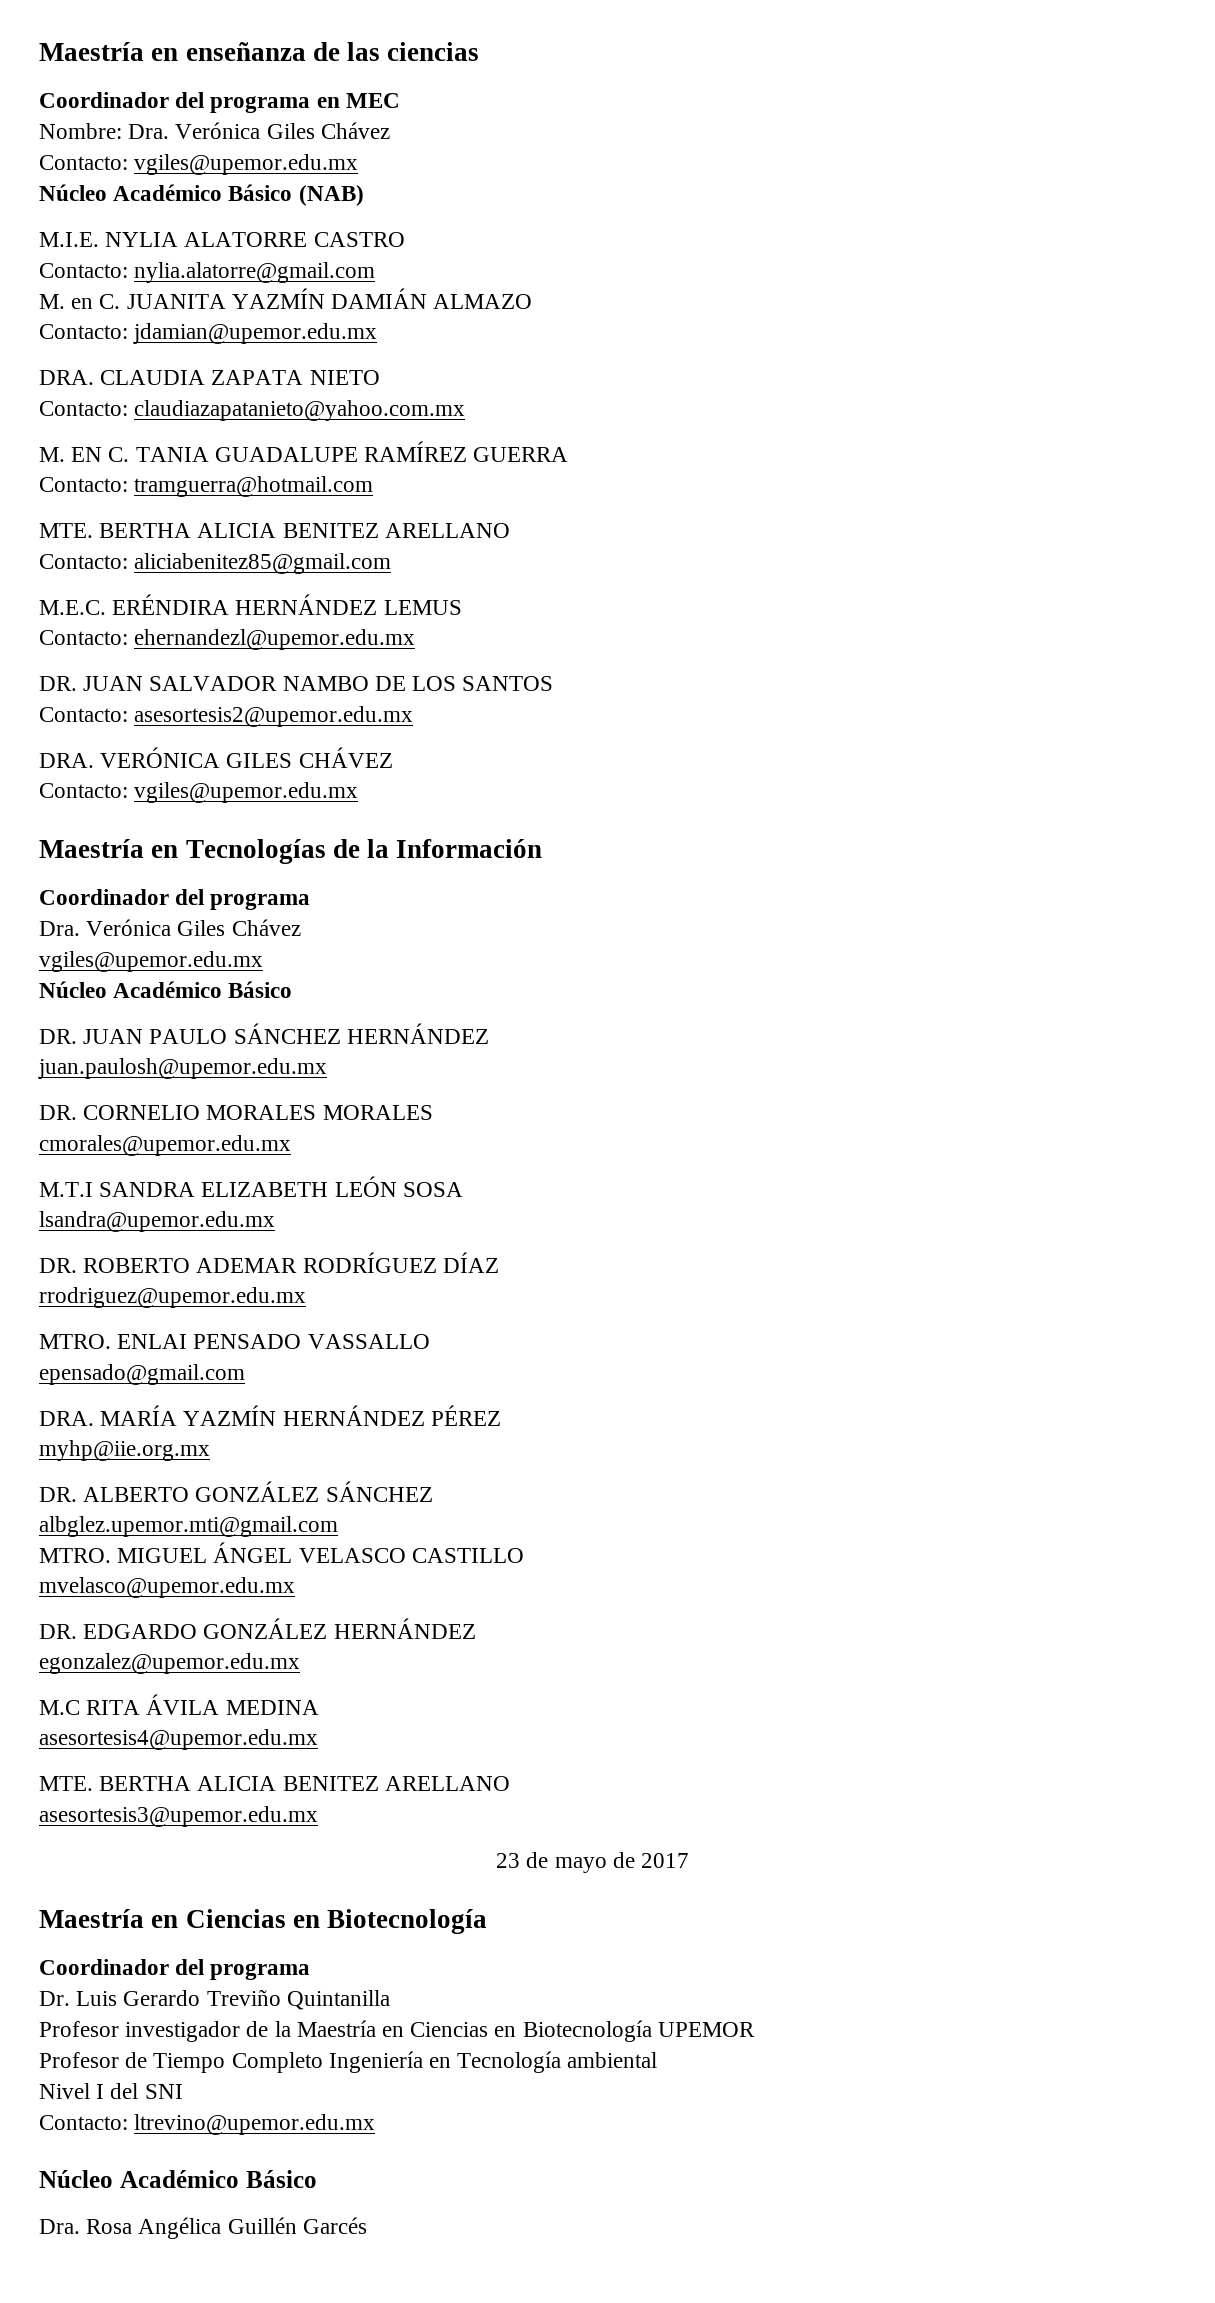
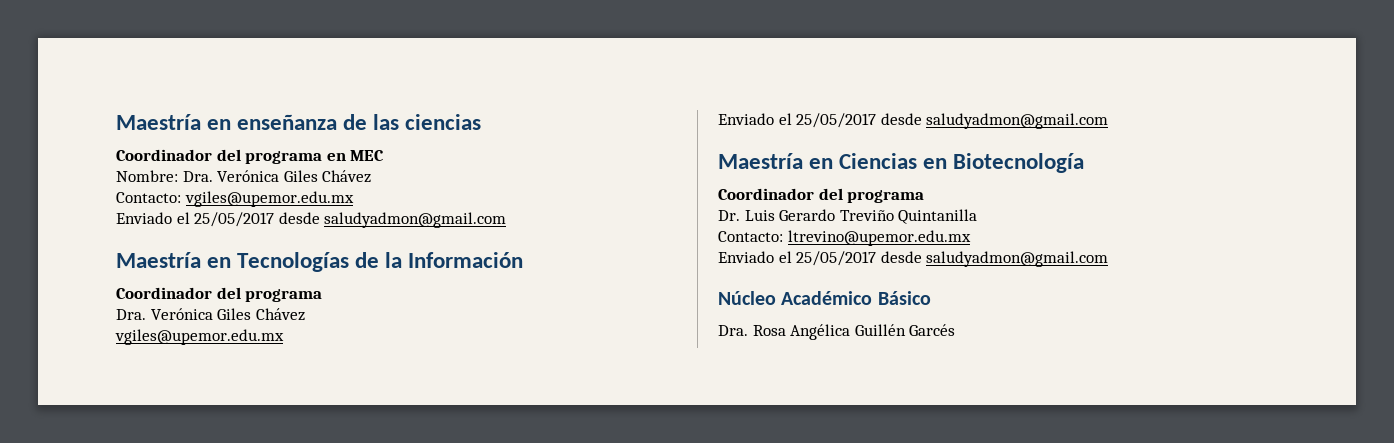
[39,184,364,206] [39,232,405,247] [39,262,376,283] [39,288,533,309] [39,323,378,344] [39,370,380,385] [39,400,466,421] [39,441,569,462] [39,476,374,497] [39,523,510,538] [39,553,392,574] [39,594,462,615] [39,629,416,650] [39,676,554,691] [39,706,414,727] [39,747,393,768] [39,782,359,803] Núcleo Académico Básico (NAB) // M.I.E. NYLIA ALATORRE CASTRO // Contacto: nylia.alatorre@gmail.com // M. en C. JUANITA YAZMÍN DAMIÁN ALMAZO // Contacto: jdamian@upemor.edu.mx // DRA. CLAUDIA ZAPATA NIETO // Contacto: claudiazapatanieto@yahoo.com.mx // M. EN C. TANIA GUADALUPE RAMÍREZ GUERRA // Contacto: tramguerra@hotmail.com // MTE. BERTHA ALICIA BENITEZ ARELLANO // Contacto: aliciabenitez85@gmail.com // M.E.C. ERÉNDIRA HERNÁNDEZ LEMUS // Contacto: ehernandezl@upemor.edu.mx // DR. JUAN SALVADOR NAMBO DE LOS SANTOS // Contacto: asesortesis2@upemor.edu.mx // DRA. VERÓNICA GILES CHÁVEZ // Contacto: vgiles@upemor.edu.mx -> [116,212,507,228] Enviado el 25/05/2017 desde saludyadmon@gmail.com
[39,981,293,998] [39,1023,489,1044] [38,1058,327,1079] [39,1105,433,1120] [39,1135,291,1156] [39,1176,463,1197] [39,1211,275,1232] [39,1252,499,1273] [39,1287,306,1308] [39,1334,430,1349] [39,1364,245,1385] [39,1405,501,1426] [39,1440,210,1461] [39,1481,433,1502] [39,1516,338,1537] [39,1542,524,1563] [39,1577,295,1598] [39,1618,476,1639] [39,1653,300,1674] [39,1694,319,1715] [39,1729,318,1750] [39,1776,510,1791] [39,1806,318,1827] [496,1852,689,1873] Núcleo Académico Básico // DR. JUAN PAULO SÁNCHEZ HERNÁNDEZ // juan.paulosh@upemor.edu.mx // DR. CORNELIO MORALES MORALES // cmorales@upemor.edu.mx // M.T.I SANDRA ELIZABETH LEÓN SOSA // lsandra@upemor.edu.mx // DR. ROBERTO ADEMAR RODRÍGUEZ DÍAZ // rrodriguez@upemor.edu.mx // MTRO. ENLAI PENSADO VASSALLO // epensado@gmail.com // DRA. MARÍA YAZMÍN HERNÁNDEZ PÉREZ // myhp@iie.org.mx // DR. ALBERTO GONZÁLEZ SÁNCHEZ // albglez.upemor.mti@gmail.com // MTRO. MIGUEL ÁNGEL VELASCO CASTILLO // mvelasco@upemor.edu.mx // DR. EDGARDO GONZÁLEZ HERNÁNDEZ // egonzalez@upemor.edu.mx // M.C RITA ÁVILA MEDINA // asesortesis4@upemor.edu.mx // MTE. BERTHA ALICIA BENITEZ ARELLANO // asesortesis3@upemor.edu.mx // 23 de mayo de 2017 -> [718,113,1109,129] Enviado el 25/05/2017 desde saludyadmon@gmail.com
[39,2020,755,2042] [39,2051,658,2073] [39,2083,183,2099] [39,2114,376,2135] Profesor investigador de la Maestría en Ciencias en Biotecnología UPEMOR // Profesor de Tiempo Completo Ingeniería en Tecnología ambiental // Nivel I del SNI // Contacto: ltrevino@upemor.edu.mx -> [718,230,971,246] [718,251,1109,267] Contacto: ltrevino@upemor.edu.mx // Enviado el 25/05/2017 desde saludyadmon@gmail.com

